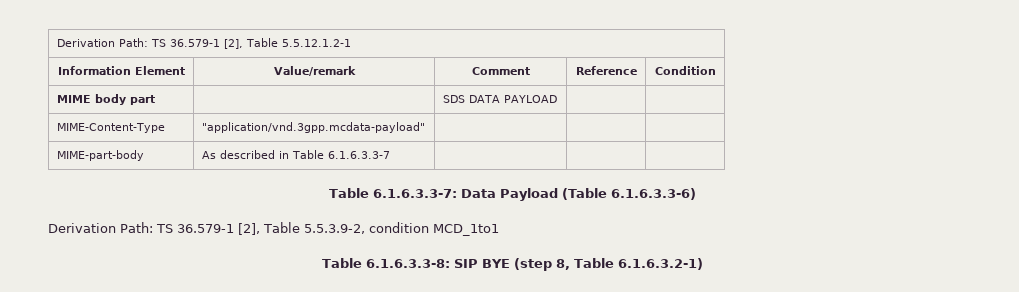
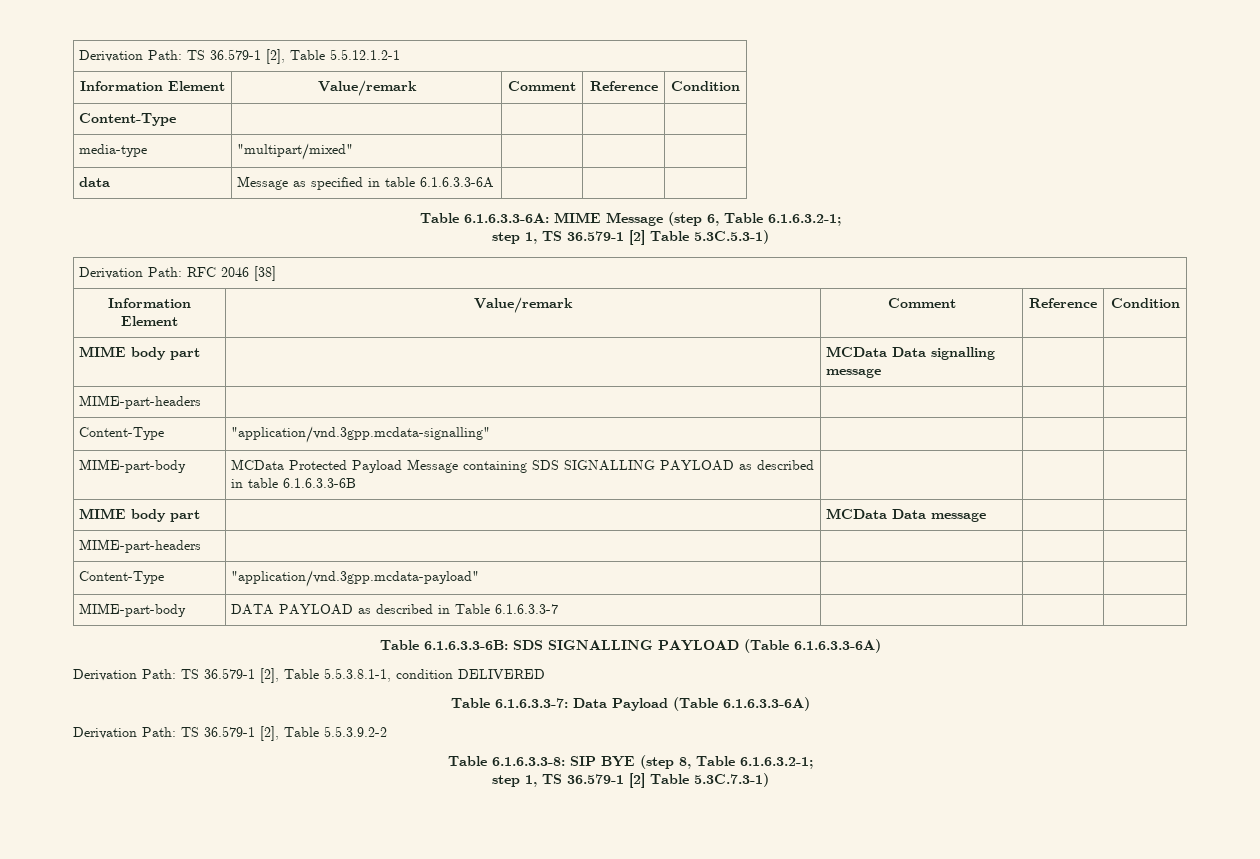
[56,94,155,105] [442,95,557,103] [56,123,165,133] MIME body part | | SDS DATA PAYLOAD | | // MIME-Content-Type -> [79,113,177,126] [79,144,148,157] [237,143,354,160] [79,177,111,187] [237,176,495,190] [419,212,841,226] [491,230,769,245] [79,266,277,281] [108,298,191,308] [121,316,178,326] [474,297,573,313] [887,298,956,308] [1029,298,1097,308] [1110,298,1180,308] [79,346,201,360] [826,346,996,360] [826,368,882,378] [79,395,202,409] [79,427,165,440] [231,426,491,443] [79,459,187,473] [231,459,815,473] [231,478,357,488] [79,508,201,522] [826,508,987,522] [79,539,202,553] [79,571,165,584] Content-Type | | | | // media-type | "multipart/mixed" | | | // data | Message as specified in table 6.1.6.3.3-6A | | | // Table 6.1.6.3.3-6A: MIME Message (step 6, Table 6.1.6.3.2-1; // step 1, TS 36.579-1 [2] Table 5.3C.5.3-1) // Derivation Path: RFC 2046 [38] // Information Element | Value/remark | Comment | Reference | Condition // MIME body part | | MCData Data signalling message | | // MIME-part-headers | | | | // Content-Type | "application/vnd.3gpp.mcdata-signalling" | | | // MIME-part-body | MCData Protected Payload Message containing SDS SIGNALLING PAYLOAD as described in table 6.1.6.3.3-6B | | | // MIME body part | | MCData Data message | | // MIME-part-headers | | | | // Content-Type
[201,151,216,159] As -> [231,604,372,615] DATA PAYLOAD as
[372,188,697,201] [48,222,499,236] 6.1.6.3.3-7: Data Payload (Table 6.1.6.3.3-6) // Derivation Path: TS 36.579-1 [2], Table 5.5.3.9-2, condition MCD_1to1 -> [423,639,881,653] [73,668,545,683] [450,697,810,711] [73,726,387,741] 6.1.6.3.3-6B: SDS SIGNALLING PAYLOAD (Table 6.1.6.3.3-6A) // Derivation Path: TS 36.579-1 [2], Table 5.5.3.8.1-1, condition DELIVERED // Table 6.1.6.3.3-7: Data Payload (Table 6.1.6.3.3-6A) // Derivation Path: TS 36.579-1 [2], Table 5.5.3.9.2-2
[617,258,703,270] 6.1.6.3.2-1) -> [739,757,813,769] [491,773,769,788] 6.1.6.3.2-1; // step 1, TS 36.579-1 [2] Table 5.3C.7.3-1)

